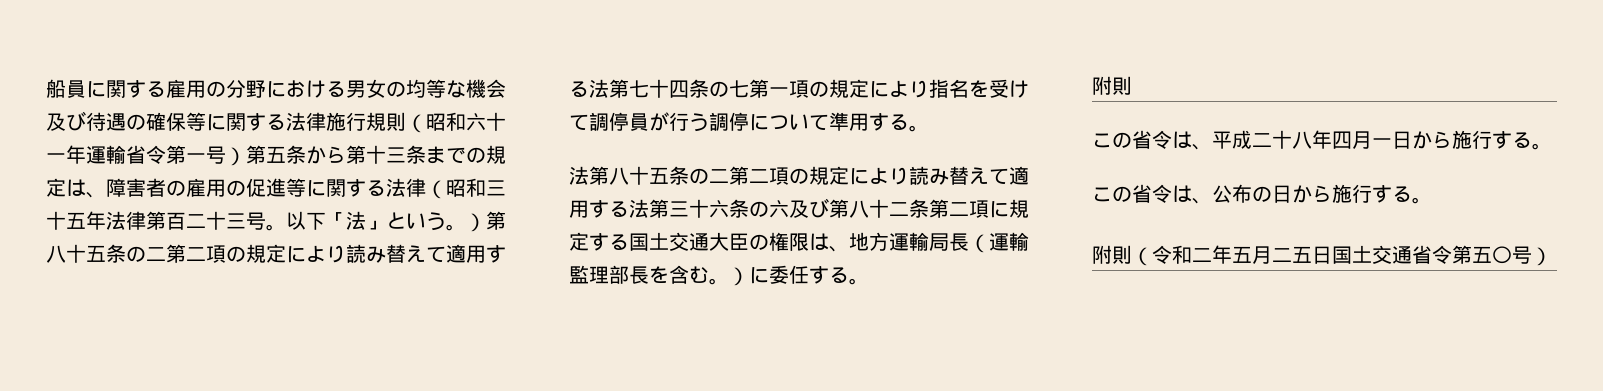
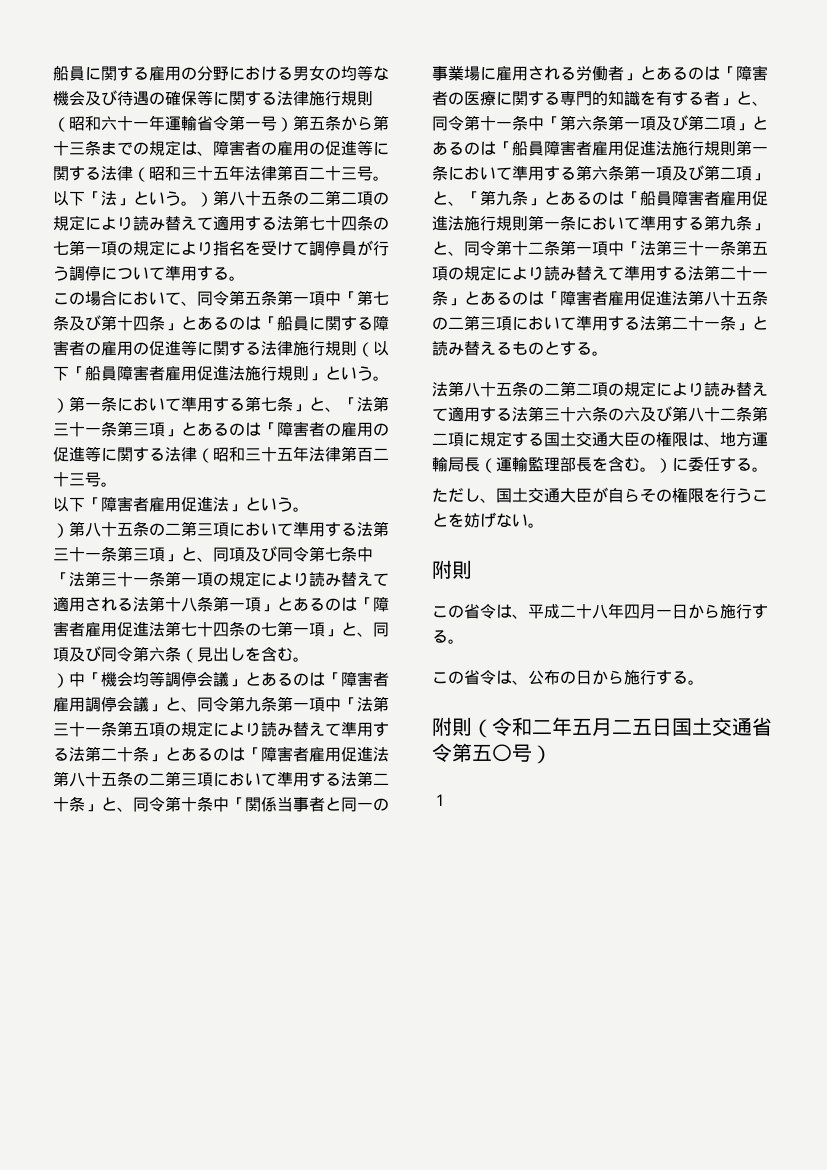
(929, 128) none -> [53,290,389,306] [53,315,389,331] [53,340,389,357] [53,365,389,381] [53,396,389,413] [53,421,389,437] [53,446,389,463] [53,472,117,487] [53,496,309,512] [53,521,389,538] [53,546,373,562] [53,571,389,587] [53,596,389,612] [53,621,389,637] [53,646,309,663] [53,671,389,688] [53,696,389,712] [53,721,389,737] [53,746,389,762] [53,771,389,787] [53,796,389,812] [432,65,768,81] [432,90,768,106] [432,115,768,131] [432,140,768,156] [432,165,768,181] [432,190,768,206] [432,215,768,231] [432,240,768,256] [432,265,768,281] [432,290,768,306] [432,315,768,331] [432,341,608,356] // この場合において、同令第五条第一項中「第七条及び第十四条」とあるのは「船員に関する障害者の雇用の促進等に関する法律施行規則（以下「船員障害者雇用促進法施行規則」という。 // ）第一条において準用する第七条」と、「法第三十一条第三項」とあるのは「障害者の雇用の促進等に関する法律（昭和三十五年法律第百二十三号。 // 以下「障害者雇用促進法」という。 // ）第八十五条の二第三項において準用する法第三十一条第三項」と、同項及び同令第七条中「法第三十一条第一項の規定により読み替えて適用される法第十八条第一項」とあるのは「障害者雇用促進法第七十四条の七第一項」と、同項及び同令第六条（見出しを含む。 // ）中「機会均等調停会議」とあるのは「障害者雇用調停会議」と、同令第九条第一項中「法第三十一条第五項の規定により読み替えて準用する法第二十条」とあるのは「障害者雇用促進法第八十五条の二第三項において準用する法第二十条」と、同令第十条中「関係当事者と同一の事業場に雇用される労働者」とあるのは「障害者の医療に関する専門的知識を有する者」と、同令第十一条中「第六条第一項及び第二項」とあるのは「船員障害者雇用促進法施行規則第一条において準用する第六条第一項及び第二項」と、「第九条」とあるのは「船員障害者雇用促進法施行規則第一条において準用する第九条」と、同令第十二条第一項中「法第三十一条第五項の規定により読み替えて準用する法第二十一条」とあるのは「障害者雇用促進法第八十五条の二第三項において準用する法第二十一条」と読み替えるものとする。
(869, 281) none -> [432,487,768,503] [432,512,544,528] // ただし、国土交通大臣が自らその権限を行うことを妨げない。
(1552, 256) none -> [432,794,448,806] // １

